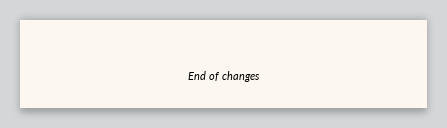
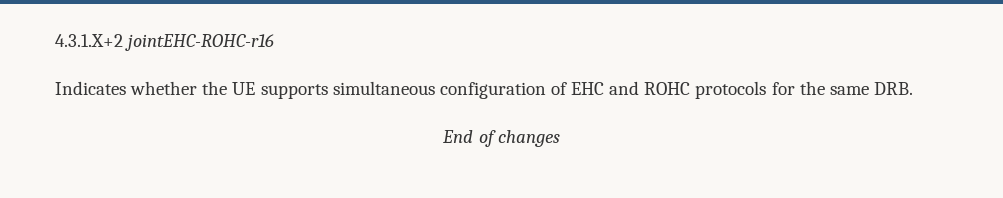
(188, 75) none -> [55,34,275,51] [55,81,913,99] 4.3.1.X+2 jointEHC-ROHC-r16 // Indicates whether the UE supports simultaneous configuration of EHC and ROHC protocols for the same DRB. //

